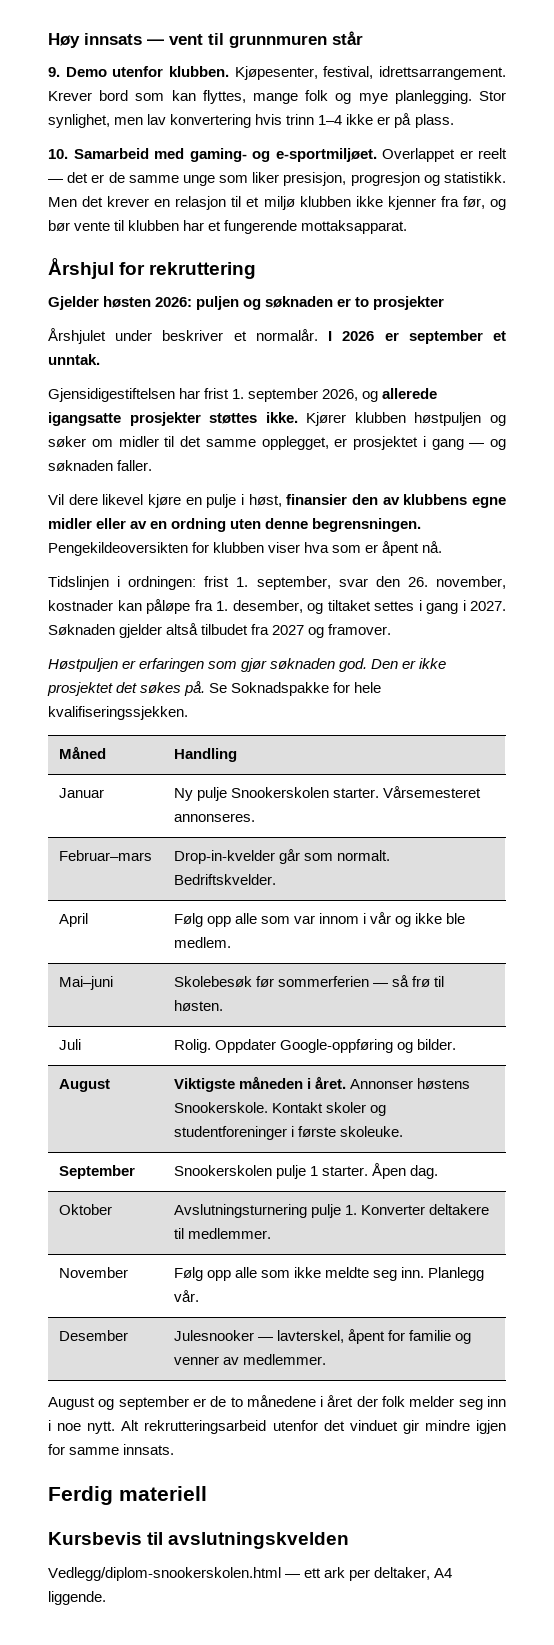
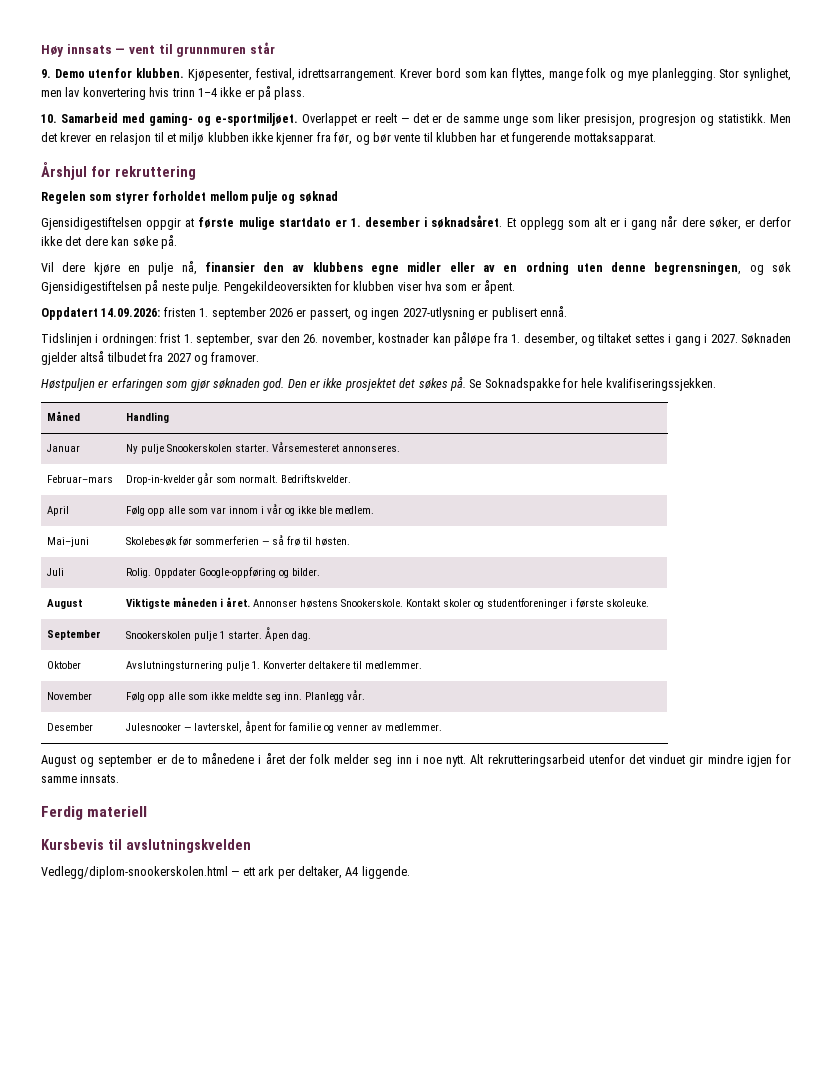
[48,296,445,310] [48,328,507,344] [48,354,100,365] [48,388,438,402] [48,412,506,426] [48,436,506,450] [48,460,153,471] Gjelder høsten 2026: puljen og søknaden er to prosjekter // Årshjulet under beskriver et normalår. I 2026 er september et unntak. // Gjensidigestiftelsen har frist 1. september 2026, og allerede igangsatte prosjekter støttes ikke. Kjører klubben høstpuljen og søker om midler til det samme opplegget, er prosjektet i gang — og søknaden faller. -> [41,191,338,204] [41,215,791,230] [41,235,177,249] Regelen som styrer forholdet mellom pulje og søknad // Gjensidigestiftelsen oppgir at første mulige startdato er 1. desember i søknadsåret. Et opplegg som alt er i gang når dere søker, er derfor ikke det dere kan søke på.
[102,494,144,505] likevel -> (86, 267) none
[240,494,282,507] i høst, -> [181,261,197,275] nå,
[312,518,422,532] begrensningen. -> [654,262,791,275] [41,280,221,294] begrensningen, og søk Gjensidigestiftelsen på neste pulje.
[382,541,443,556] åpent nå. -> [484,280,516,294] [41,306,567,320] åpent. // Oppdatert 14.09.2026: fristen 1. september 2026 er passert, og ingen 2027-utlysning er publisert ennå.

